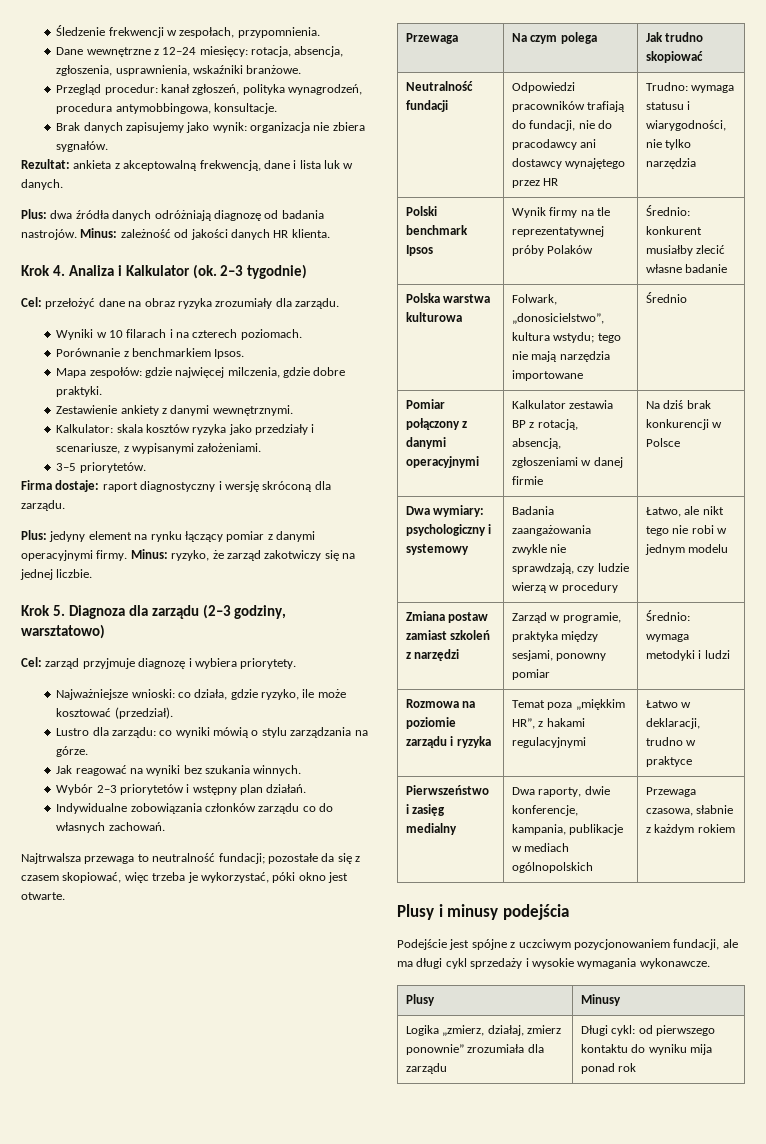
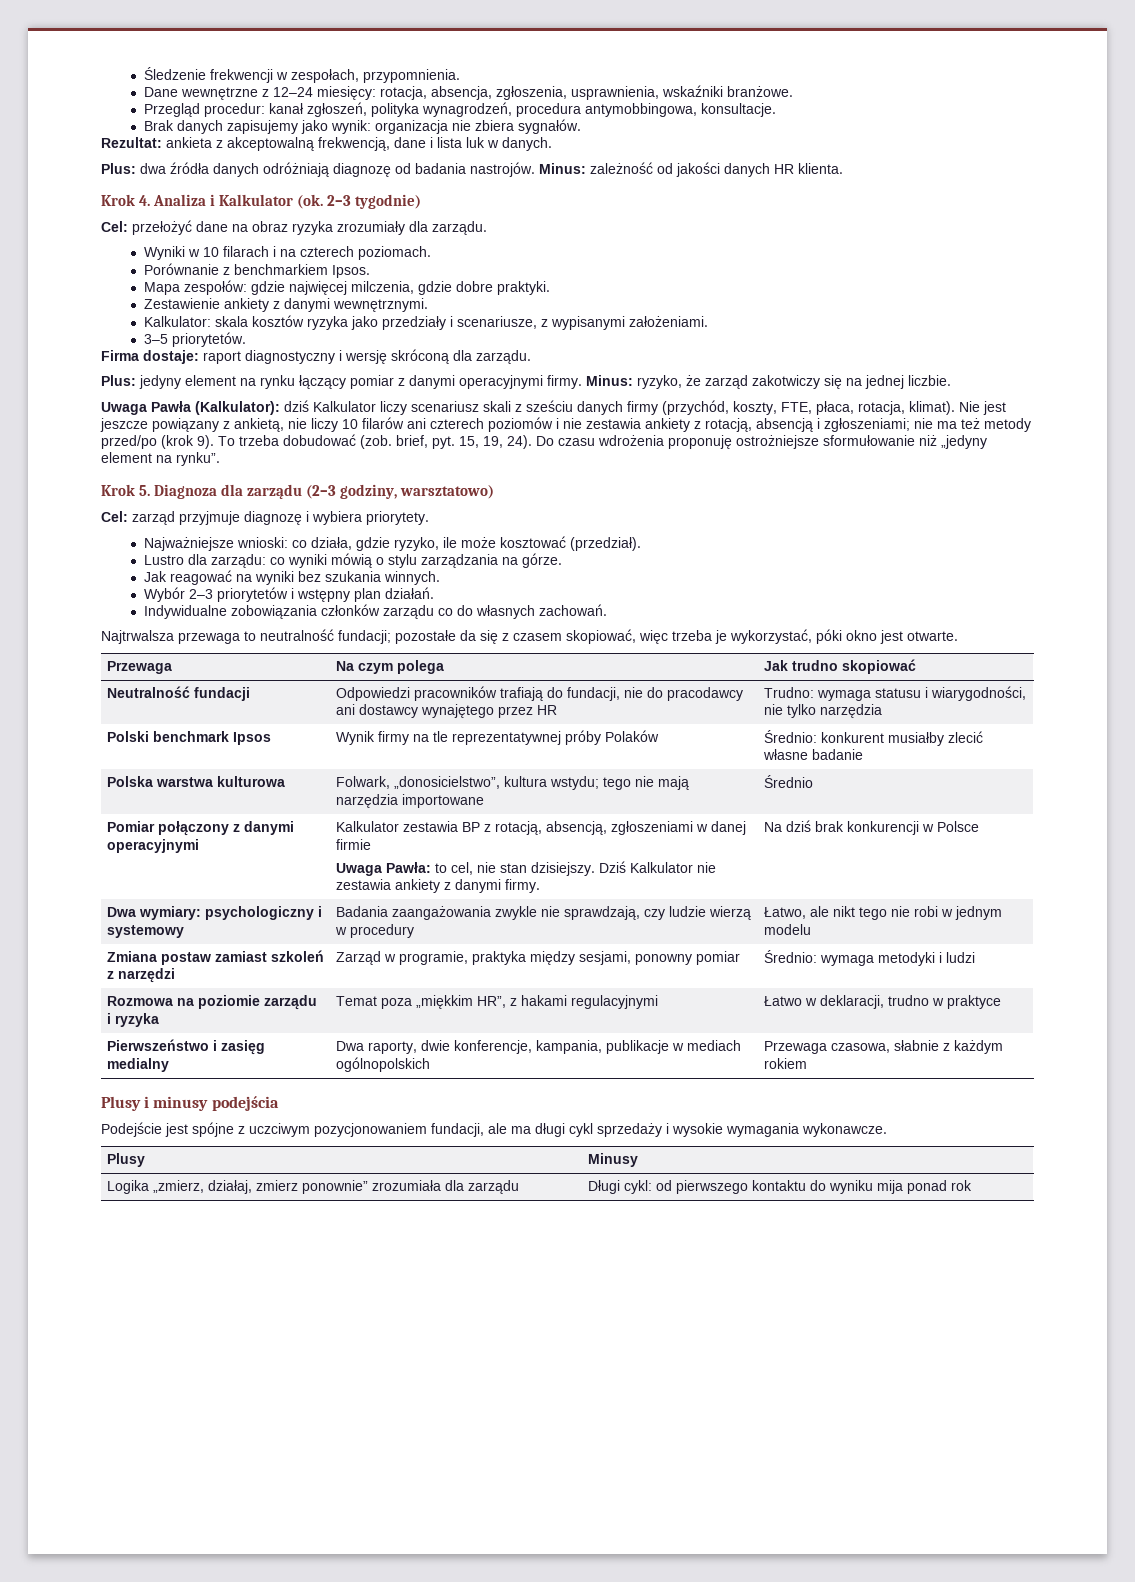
(93, 573) none -> [101,400,1006,415] [100,417,1031,432] [101,434,987,449] [101,452,220,466] // Uwaga Pawła (Kalkulator): dziś Kalkulator liczy scenariusz skali z sześciu danych firmy (przychód, koszty, FTE, płaca, rotacja, klimat). Nie jest jeszcze powiązany z ankietą, nie liczy 10 filarów ani czterech poziomów i nie zestawia ankiety z rotacją, absencją i zgłoszeniami; nie ma też metody przed/po (krok 9). To trzeba dobudować (zob. brief, pyt. 15, 19, 24). Do czasu wdrożenia proponuję ostrożniejsze sformułowanie niż „jedyny element na rynku”.
(543, 480) none -> [336,861,717,876] [336,879,541,893] // Uwaga Pawła: to cel, nie stan dzisiejszy. Dziś Kalkulator nie zestawia ankiety z danymi firmy.

